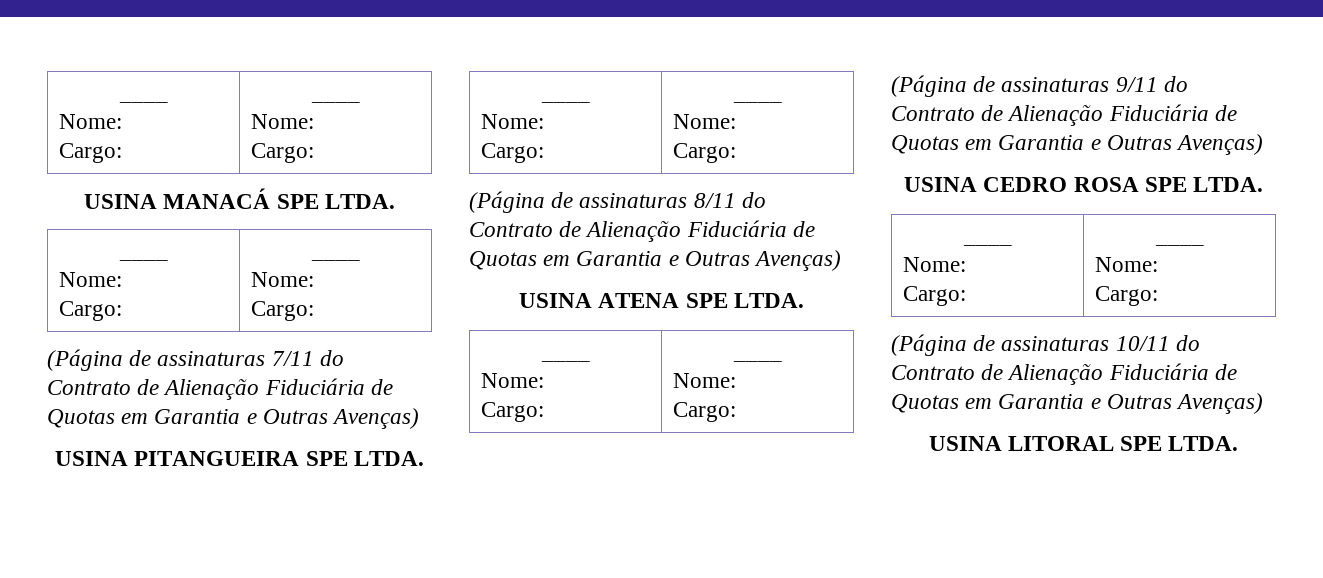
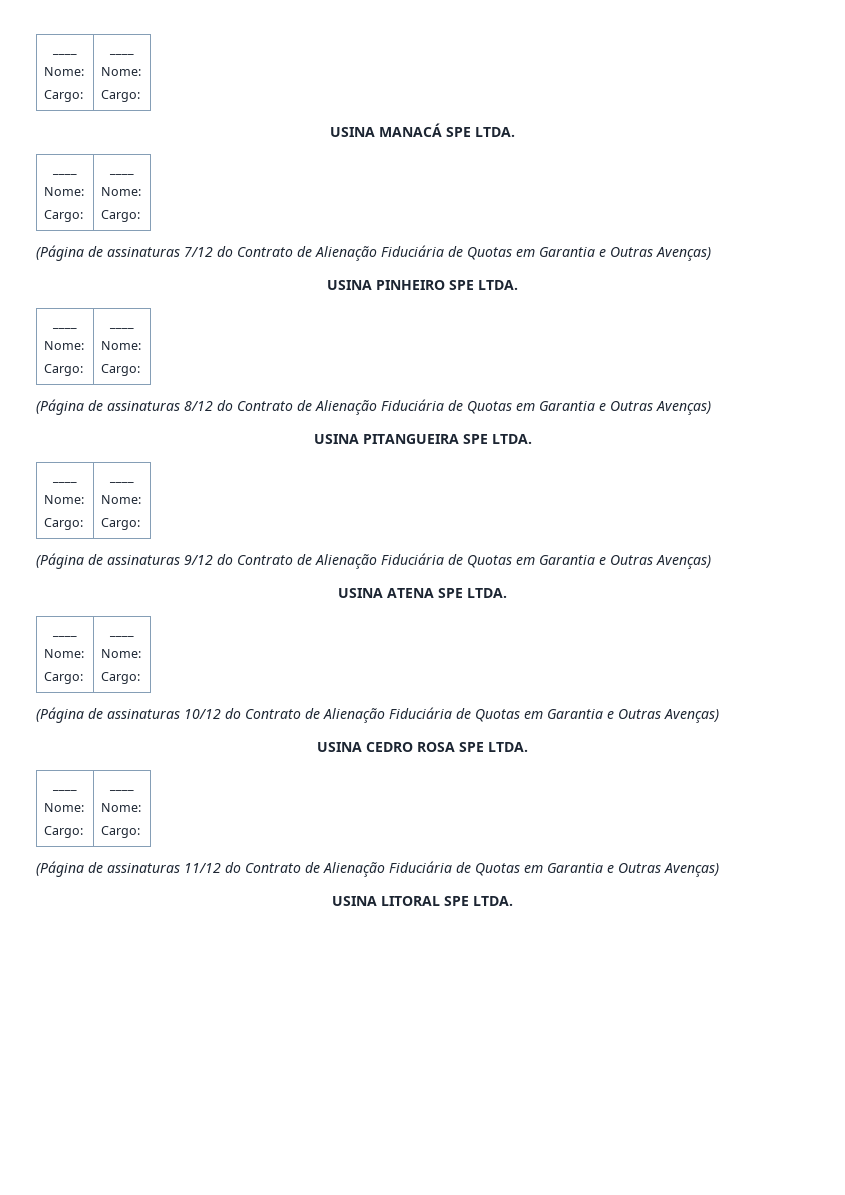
[271,351,314,366] 7/11 -> [184,245,711,261] [327,280,518,290] [52,327,77,329] [44,341,85,350] [44,364,84,376] [109,327,134,329] [101,341,142,350] [101,364,141,376] [36,399,213,415] 7/12 do Contrato de Alienação Fiduciária de Quotas em Garantia e Outras Avenças) // USINA PINHEIRO SPE LTDA. // ____ // Nome: // Cargo: | ____ // Nome: // Cargo: // (Página de assinaturas 8/12
[693,193,736,208] 8/11 -> [184,555,213,565] 9/12
[1115,77,1158,92] 9/11 -> [184,709,221,719] 10/12
[1115,336,1170,351] 10/11 -> [184,863,221,873] 11/12

